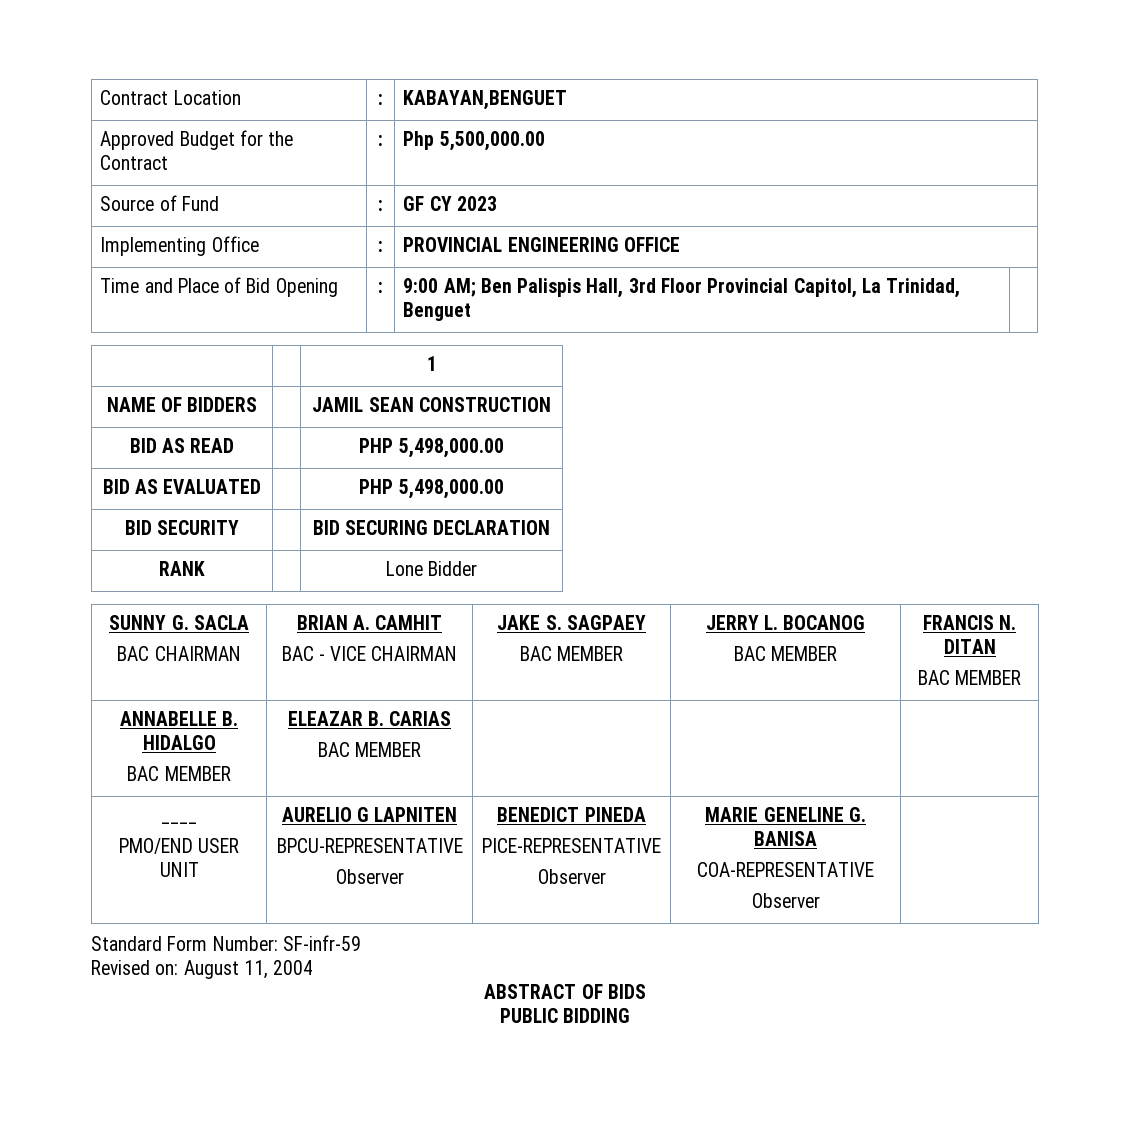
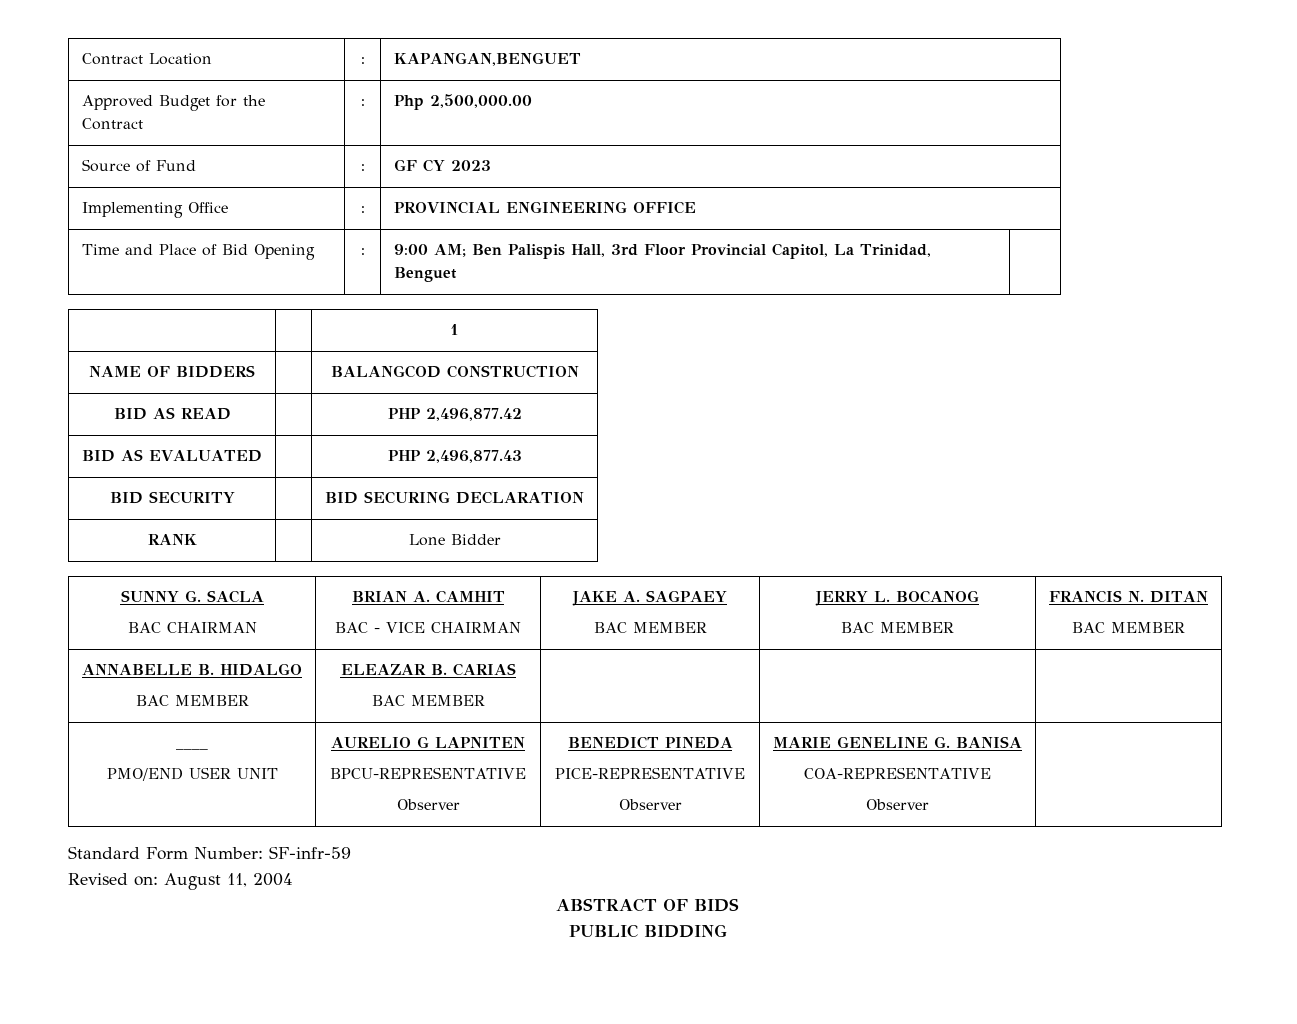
[403,90,568,110] KABAYAN,BENGUET -> [393,52,581,66] KAPANGAN,BENGUET
[439,131,545,151] 5,500,000.00 -> [429,94,532,108] 2,500,000.00
[312,397,414,412] JAMIL SEAN -> [330,365,441,378] BALANGCOD
[398,438,504,458] 5,498,000.00 -> [425,408,522,421] 2,496,877.42
[398,479,504,499] 5,498,000.00 -> [425,450,522,463] 2,496,877.43
[545,615,562,630] S. -> [623,591,641,602] A.

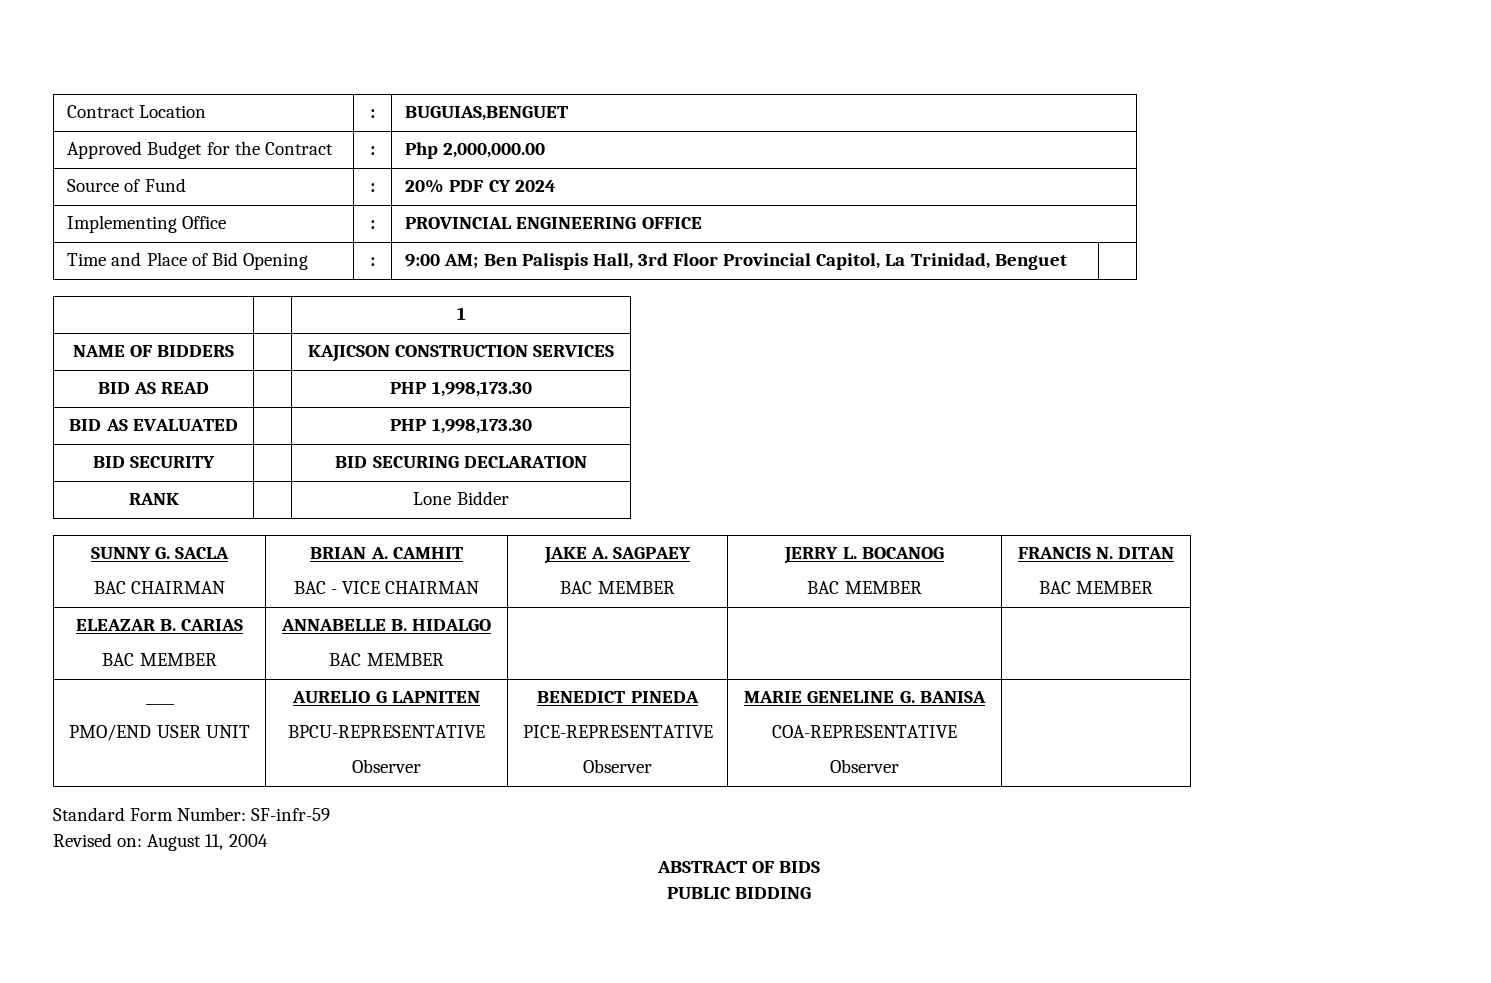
[393,52,581,66] KAPANGAN,BENGUET -> [405,106,569,121] BUGUIAS,BENGUET
[429,94,532,108] 2,500,000.00 -> [443,143,546,158] 2,000,000.00
[393,159,491,172] GF CY 2023 -> [405,179,556,193] 20% PDF CY 2024
[330,365,441,378] BALANGCOD -> [307,345,390,362] KAJICSON
(579, 371) none -> [533,345,615,357] SERVICES
[425,408,522,421] 2,496,877.42 -> [431,381,532,397] 1,998,173.30
[425,450,522,463] 2,496,877.43 -> [431,418,532,434] 1,998,173.30
[82,663,302,676] [135,695,249,706] [340,663,516,676] ANNABELLE B. HIDALGO // BAC MEMBER | ELEAZAR B. CARIAS -> [75,619,244,631] [102,653,217,666] [280,619,492,631] ELEAZAR B. CARIAS // BAC MEMBER | ANNABELLE B. HIDALGO

